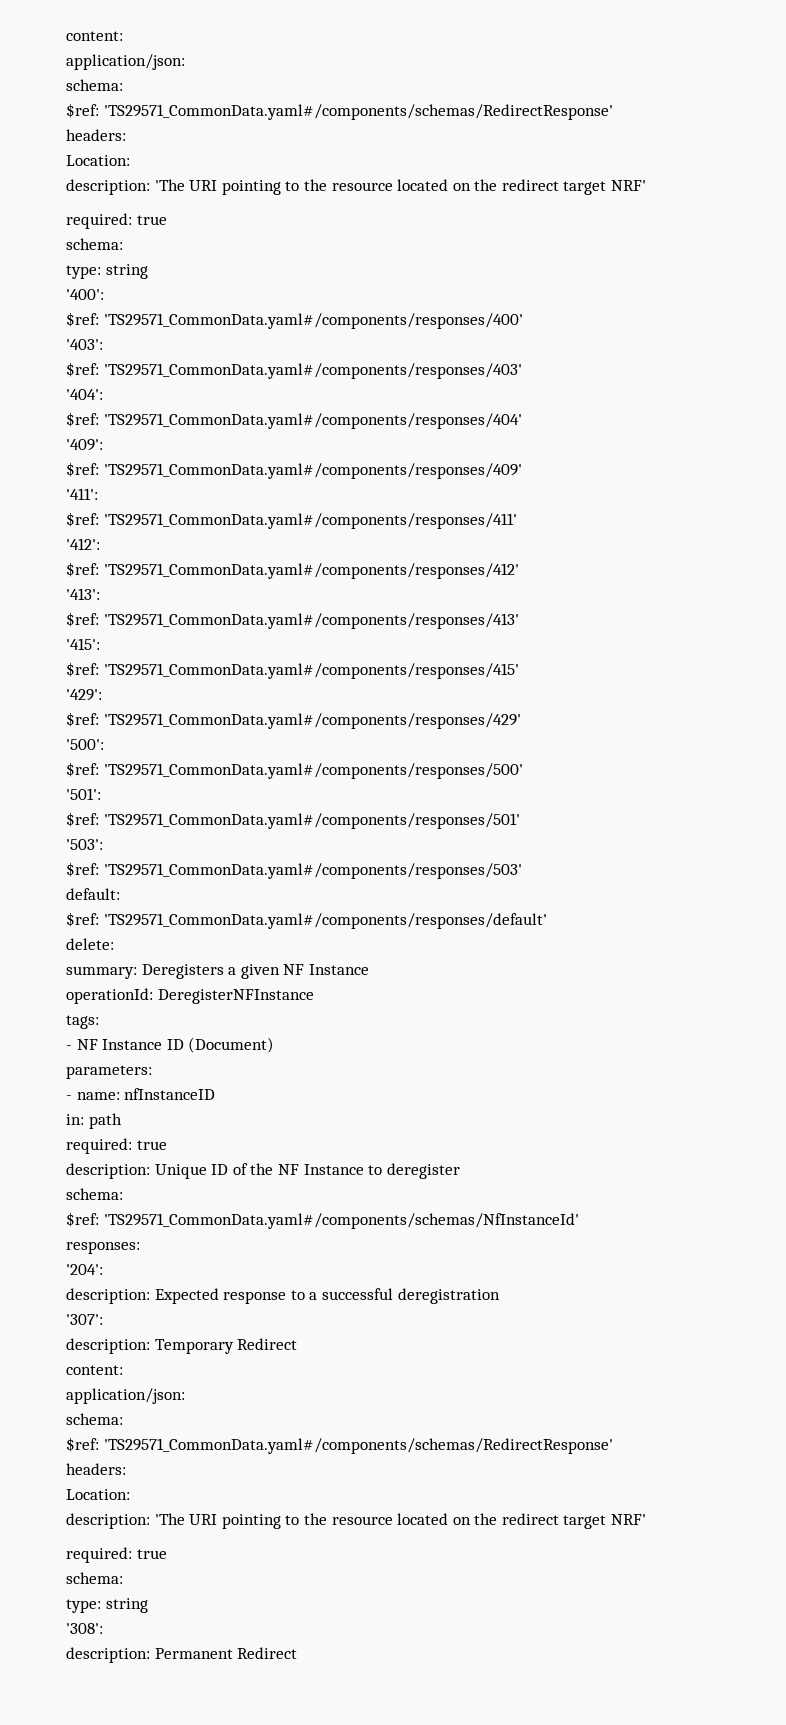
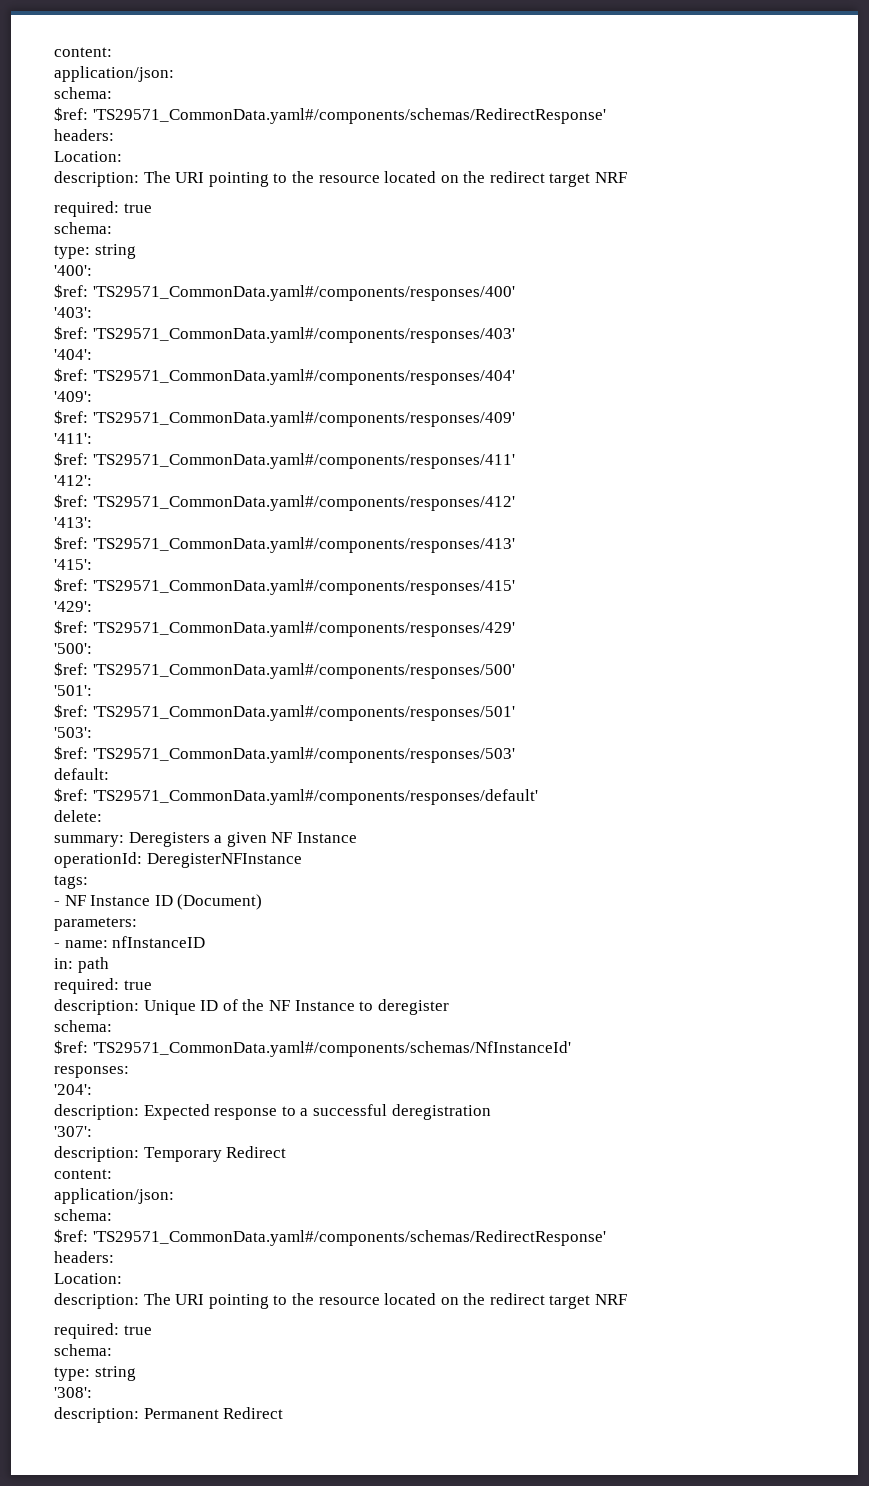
[66,31,123,41] [66,54,185,70] [66,79,123,91] [66,103,613,120] [66,129,126,141] [66,155,130,166] [66,179,185,195] content: // application/json: // schema: // $ref: 'TS29571_CommonData.yaml#/components/schemas/RedirectResponse' // headers: // Location: // description: 'The -> [54,47,112,57] [54,66,174,82] [54,87,112,99] [54,107,606,124] [54,129,114,141] [54,151,122,162] [54,171,171,187] content: // application/json: // schema: // $ref: 'TS29571_CommonData.yaml#/components/schemas/RedirectResponse' // headers: // Location: // description: The
[611,180,647,191] NRF' -> [595,172,628,183] NRF
[154,1513,185,1525] 'The -> [143,1293,171,1305] The
[611,1514,647,1525] NRF' -> [595,1294,628,1305] NRF

